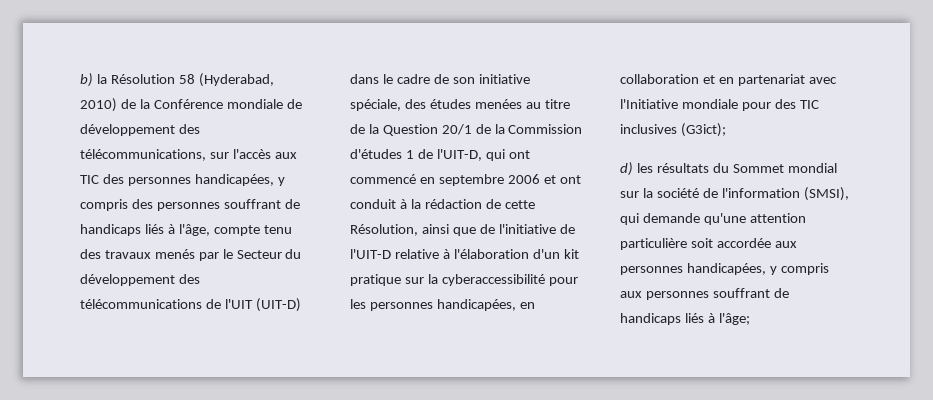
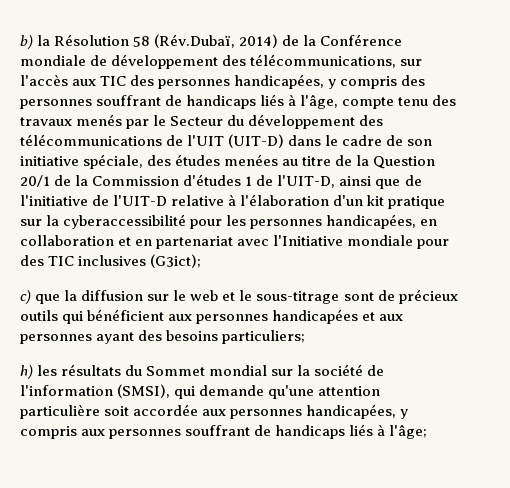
[198,73,274,87] [80,98,117,112] (Hyderabad, 2010) -> [154,34,279,48] (Rév.Dubaï, 2014)
[485,149,530,161] [350,174,581,186] [350,199,535,209] [350,224,418,236] qui ont commencé en septembre 2006 et ont conduit à la rédaction de cette Résolution, -> (336, 181) none
[620,162,633,176] d) -> [20,289,458,304] [20,309,404,324] [20,330,306,344] [20,365,33,379] c) que la diffusion sur le web et le sous-titrage sont de précieux outils qui bénéficient aux personnes handicapées et aux personnes ayant des besoins particuliers; // h)

